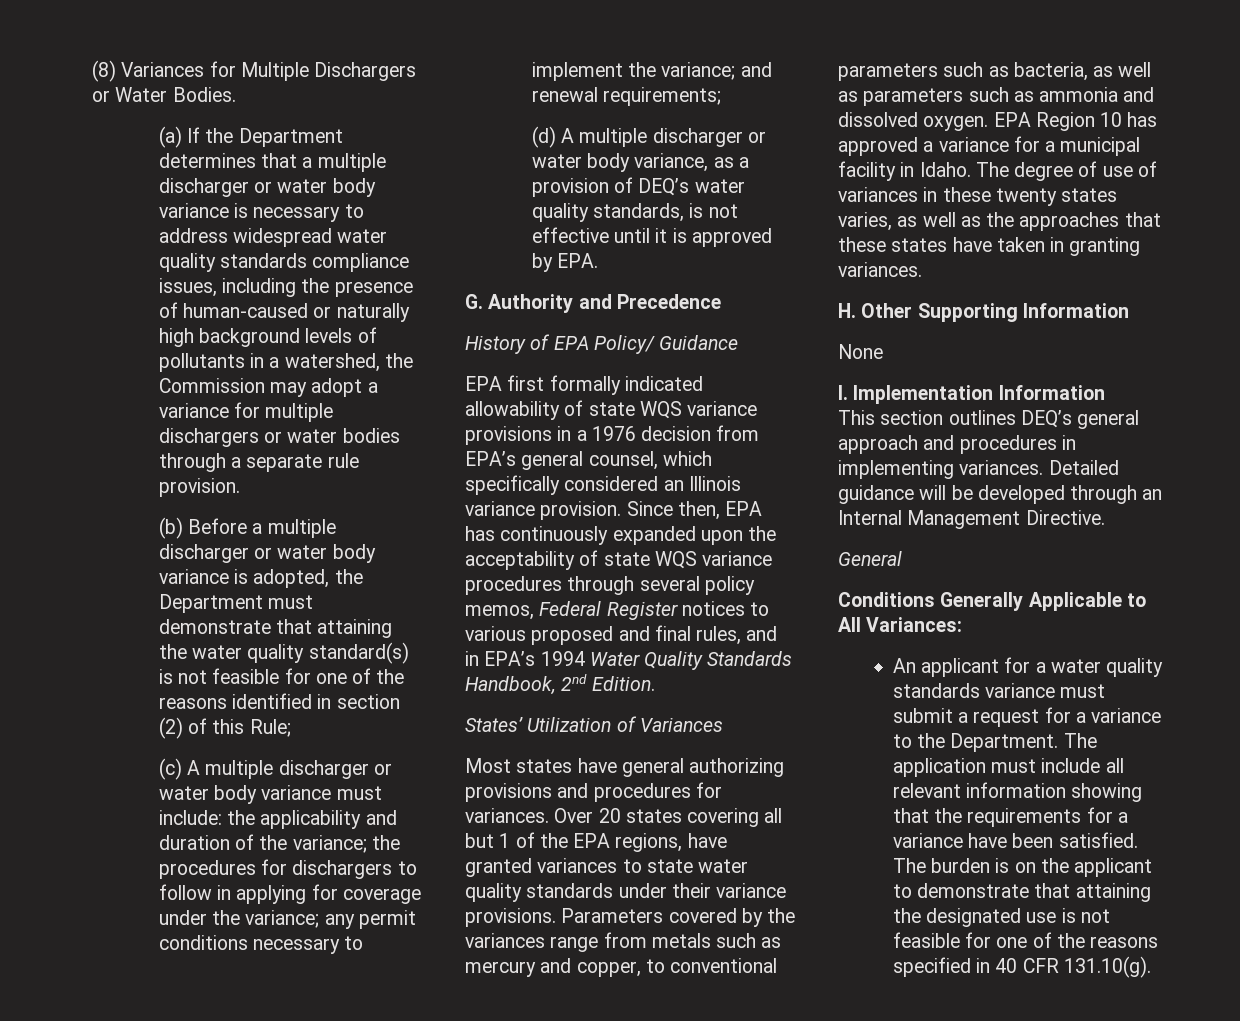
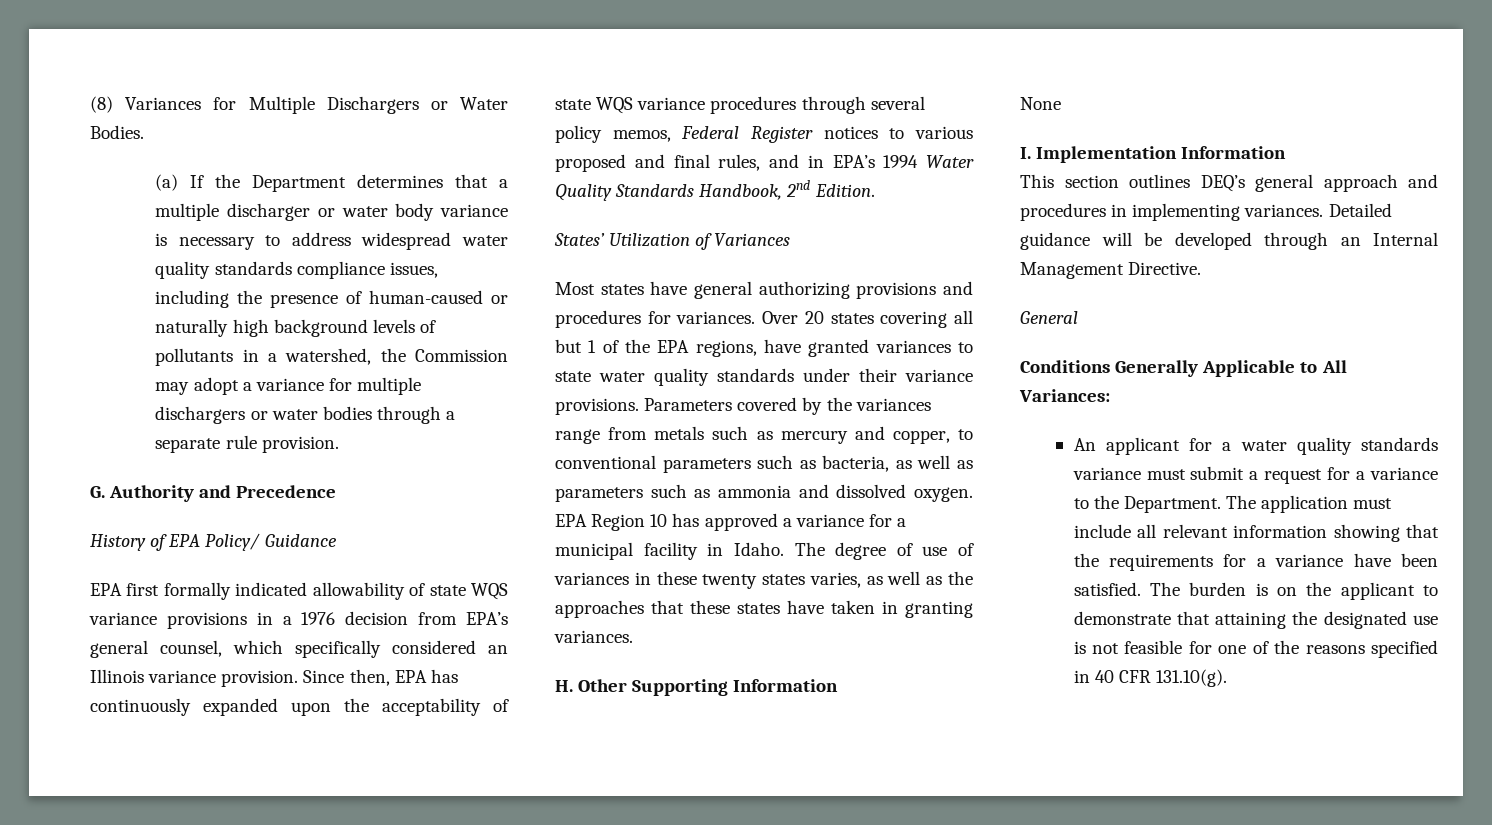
[158,517,336,539] [158,544,376,563] [158,569,363,588] [158,594,314,613] [158,619,393,638] [158,642,409,664] [158,668,405,684] [158,693,400,709] [158,717,291,739] [158,758,392,780] [158,785,382,804] [158,810,397,829] [158,834,400,853] [158,859,417,879] [158,884,421,904] [158,910,416,929] [158,935,364,954] [531,62,772,81] [531,87,722,106] [531,126,766,148] [531,153,749,172] [531,177,745,197] [531,203,738,222] [531,227,772,247] [531,253,599,272] // (b) Before a multiple discharger or water body variance is adopted, the Department must demonstrate that attaining the water quality standard(s) is not feasible for one of the reasons identified in section (2) of this Rule; // (c) A multiple discharger or water body variance must include: the applicability and duration of the variance; the procedures for dischargers to follow in applying for coverage under the variance; any permit conditions necessary to implement the variance; and renewal requirements; // (d) A multiple discharger or water body variance, as a provision of DEQ’s water quality standards, is not effective until it is approved by EPA. -> (339, 444) none

